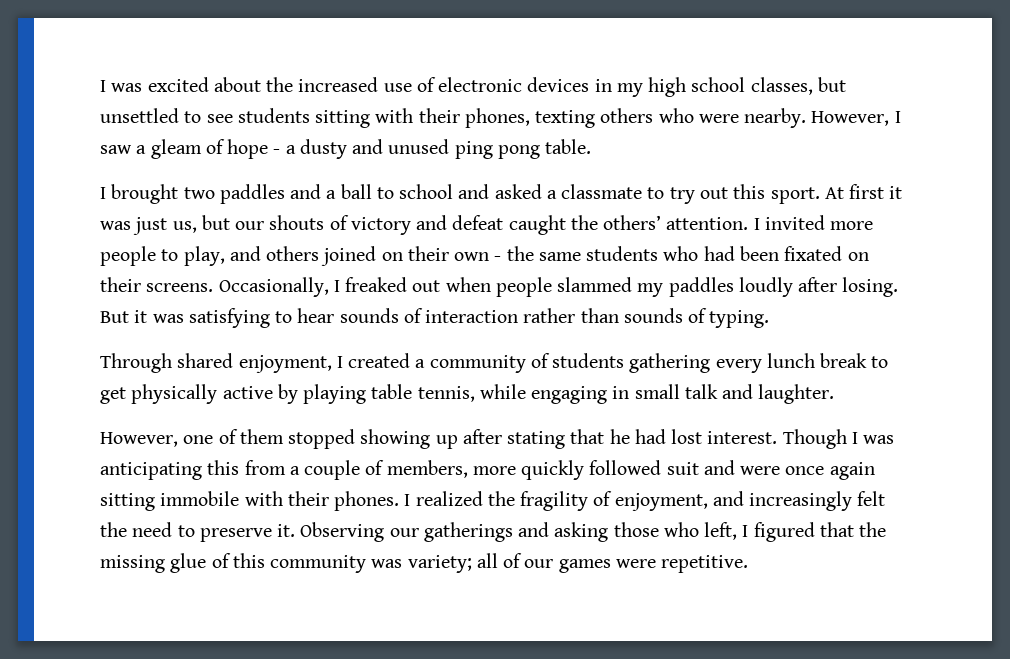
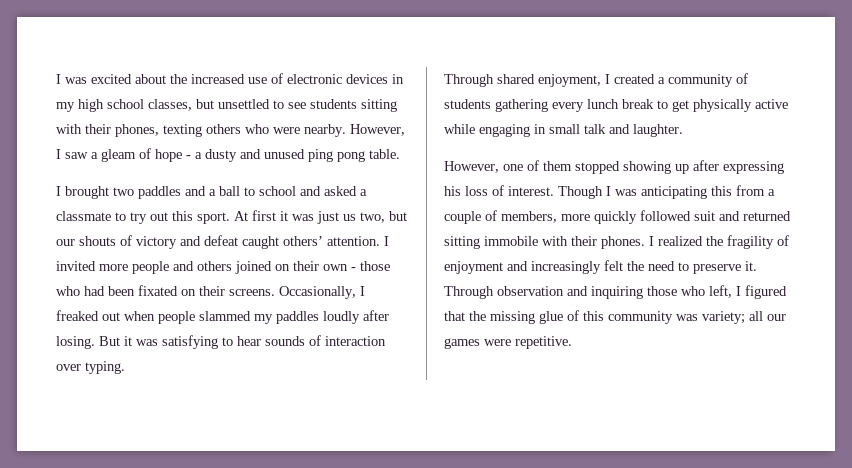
[172,221,197,233] us, -> [343,212,385,223] us two,
[570,215,598,230] the -> (279, 242) none
[161,246,225,266] to play, -> (169, 267) none
[506,246,659,261] the same students -> [360,261,390,271] those
[523,308,708,323] rather than sounds of -> [56,364,81,371] over
[277,384,475,404] by playing table tennis, -> (788, 104) none
[507,429,703,449] stating that he had lost -> [723,161,784,174] [444,185,504,196] expressing his loss of
[740,462,875,480] were once again -> [743,211,791,221] returned
[614,493,708,511] enjoyment, -> [444,261,503,274] enjoyment
[300,522,609,542] Observing our gatherings and asking -> [444,286,643,299] Through observation and inquiring
[503,553,523,568] of -> (763, 316) none

